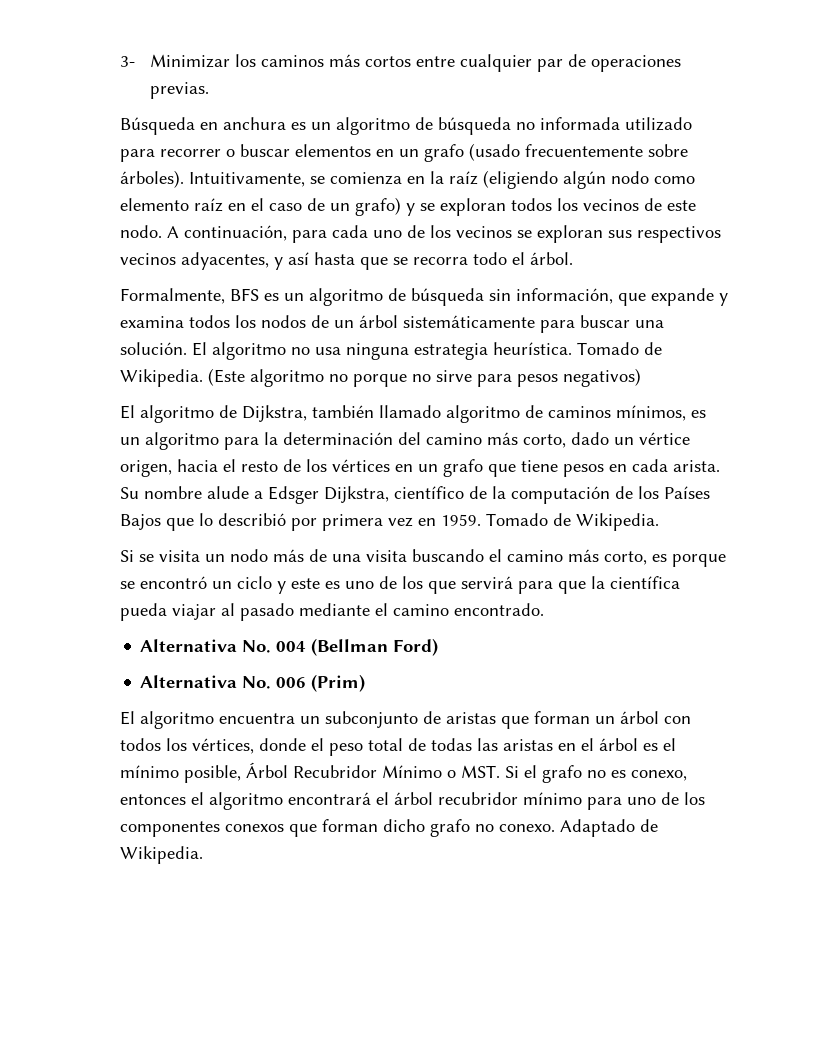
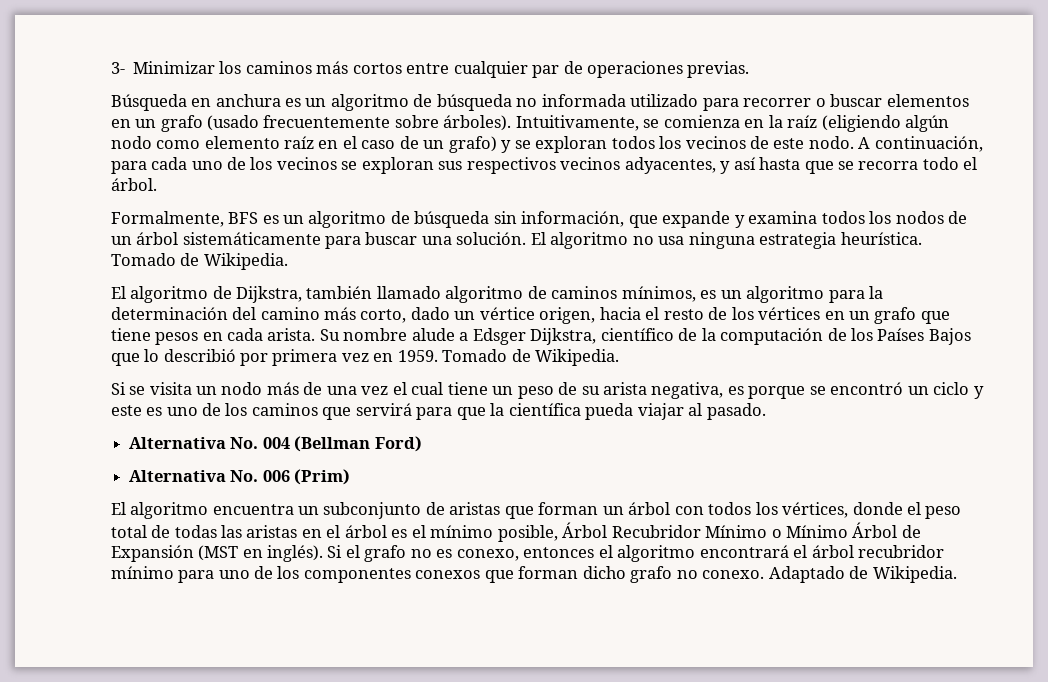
[208,368,642,387] (Este algoritmo no porque no sirve para pesos negativos) -> (288, 261) none
[366,549,648,565] visita buscando el camino más corto, -> [361,382,724,399] vez el cual tiene un peso de su arista negativa,
(424, 582) none -> [251,403,318,416] caminos
[240,603,545,621] pasado mediante el camino encontrado. -> [706,403,766,420] pasado.
[461,765,501,778] MST. -> [785,522,921,538] [110,545,324,562] Mínimo Árbol de Expansión (MST en inglés).

